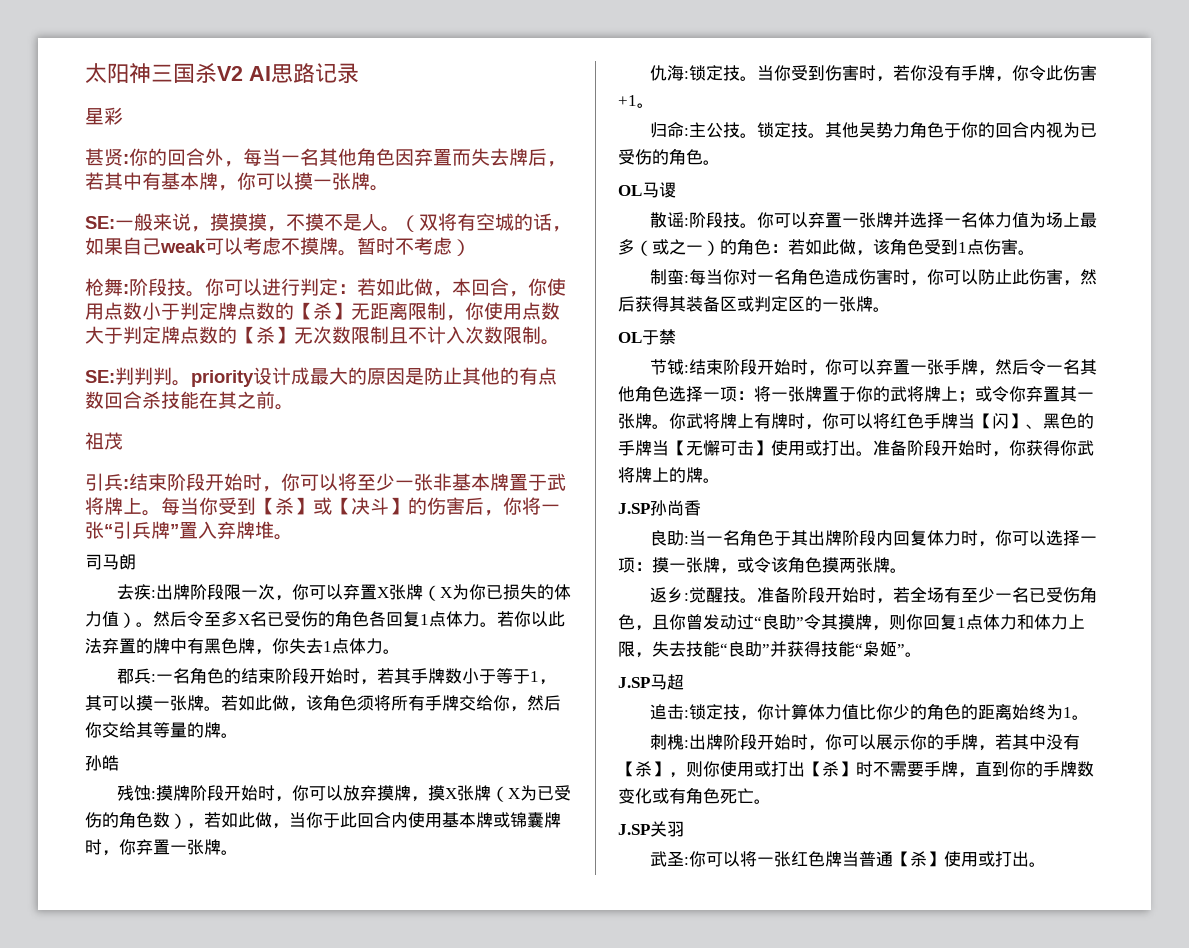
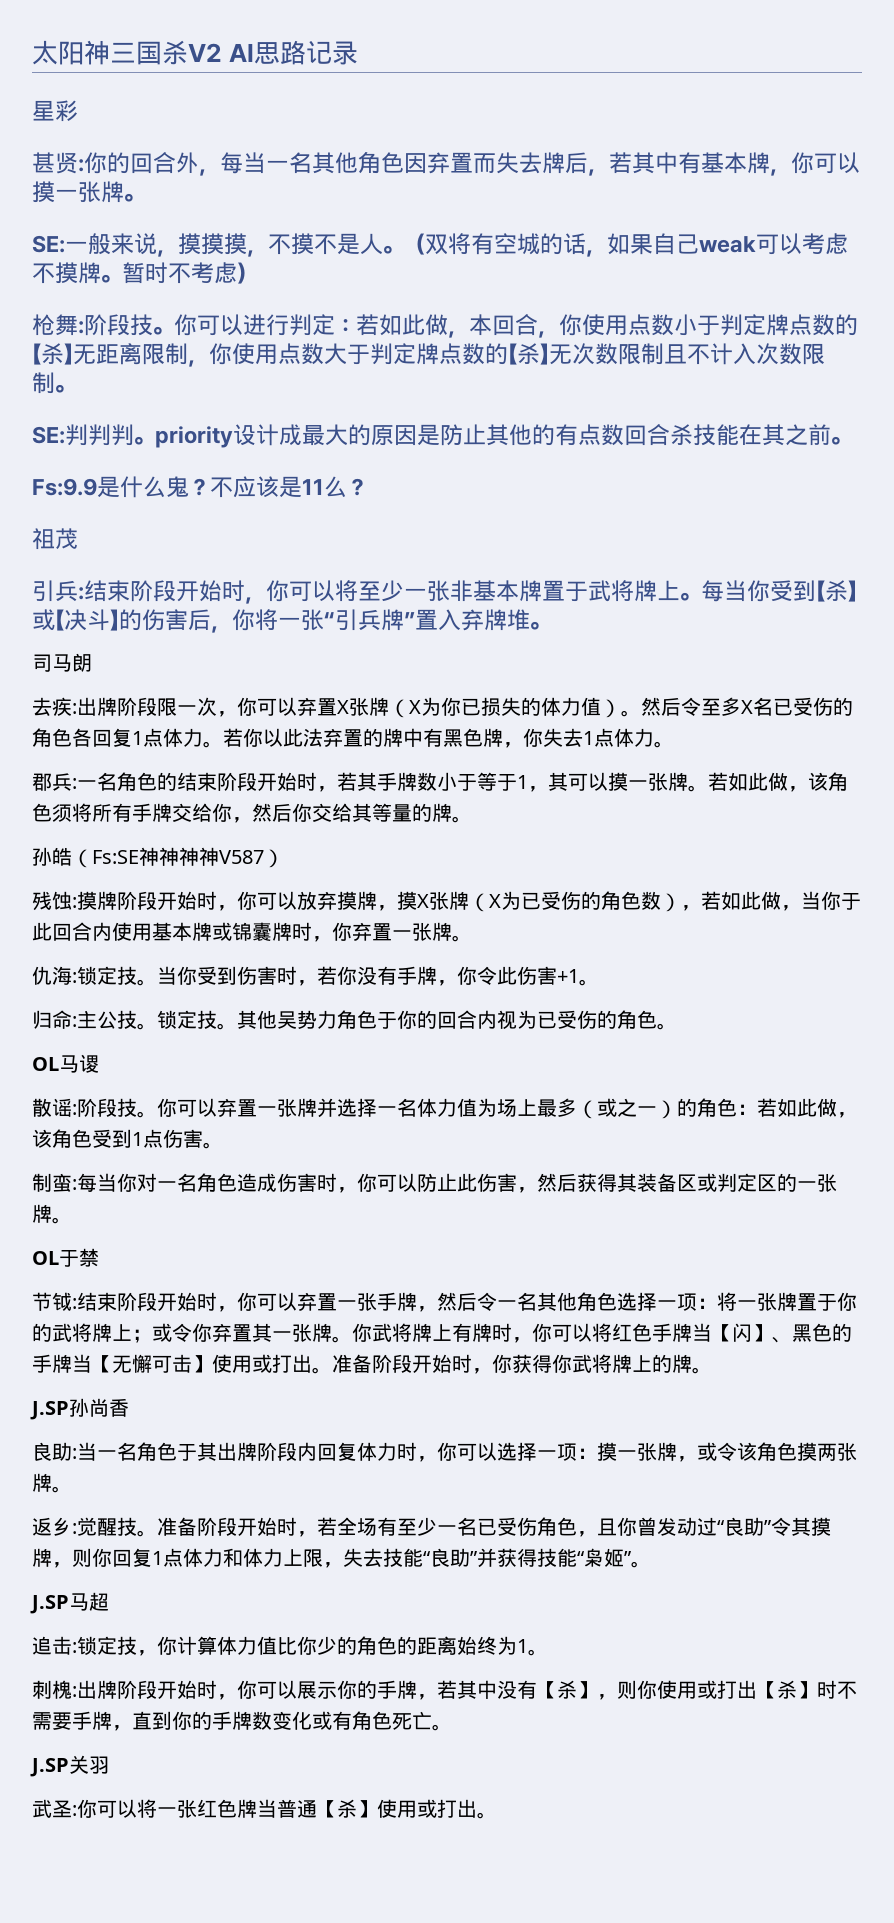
(294, 407) none -> [32,476,368,498] // Fs:9.9是什么鬼？不应该是11么？
(119, 763) none -> [72,847,284,868] （Fs:SE神神神神V587）

